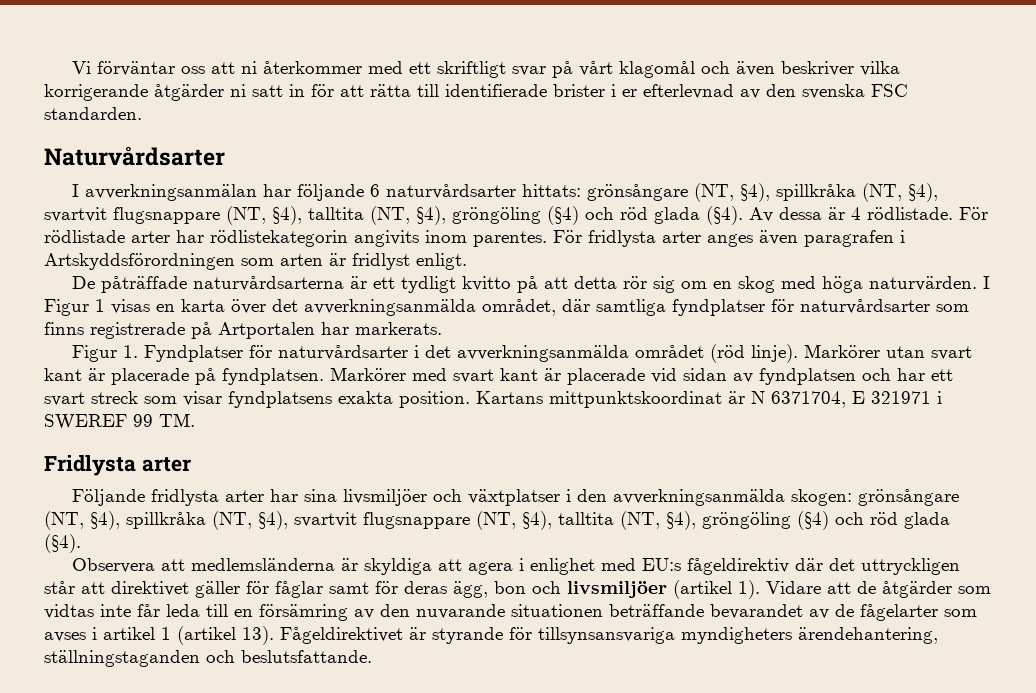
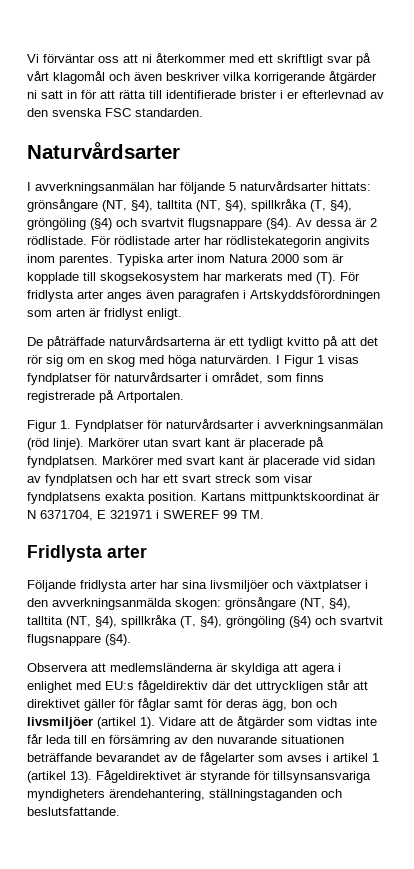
[370,184,381,197] 6 -> [229,182,236,191] 5
[776,183,939,202] [44,206,700,225] spillkråka (NT, §4), svartvit flugsnappare (NT, §4), talltita (NT, §4), gröngöling (§4) och röd glada -> [157,199,352,212] [27,218,262,230] talltita (NT, §4), spillkråka (T, §4), gröngöling (§4) och svartvit flugsnappare
[851,207,861,220] 4 -> [370,218,377,227] 2
(547, 239) none -> [117,254,344,266] [27,272,336,284] Typiska arter inom Natura 2000 som är kopplade till skogsekosystem har markerats med (T).
[574,276,618,289] detta -> [360,337,378,346] det
[156,299,666,316] en karta över det avverkningsanmälda området, där samtliga -> (359, 359) none
(930, 306) none -> [205,372,263,384] i området,
[218,322,442,339] Artportalen har markerats. -> [117,391,184,403] Artportalen.
[425,345,705,362] det avverkningsanmälda området -> [264,420,383,432] avverkningsanmälan
[126,511,950,530] spillkråka (NT, §4), svartvit flugsnappare (NT, §4), talltita (NT, §4), gröngöling (§4) och röd glada -> [27,615,383,628] [27,634,101,646] talltita (NT, §4), spillkråka (T, §4), gröngöling (§4) och svartvit flugsnappare

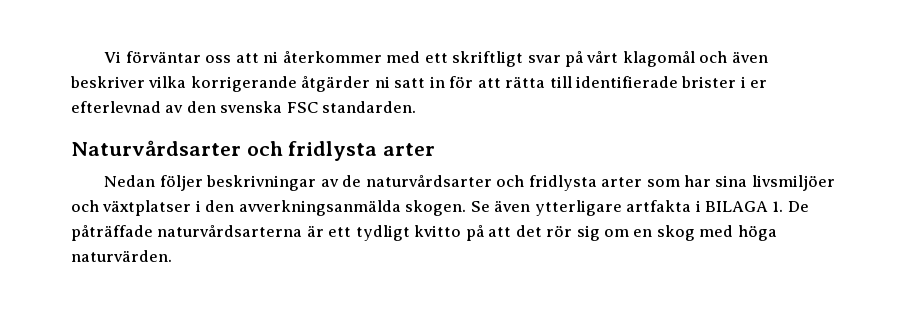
[27,181,371,194] [27,199,352,212] [27,218,377,230] [27,236,370,248] [27,254,344,266] [27,272,360,284] [27,290,380,302] [27,308,182,320] // I avverkningsanmälan har följande 5 naturvårdsarter hittats: grönsångare (NT, §4), talltita (NT, §4), spillkråka (T, §4), gröngöling (§4) och svartvit flugsnappare (§4). Av dessa är 2 rödlistade. För rödlistade arter har rödlistekategorin angivits inom parentes. Typiska arter inom Natura 2000 som är kopplade till skogsekosystem har markerats med (T). För fridlysta arter anges även paragrafen i Artskyddsförordningen som arten är fridlyst enligt. // -> [246,141,436,161] [104,175,835,191] [71,200,784,216] och fridlysta arter // Nedan följer beskrivningar av de naturvårdsarter och fridlysta arter som har sina livsmiljöer och växtplatser i den avverkningsanmälda skogen. Se även ytterligare artfakta i BILAGA 1.
[276,355,359,367] [27,372,324,385] [27,390,184,403] [27,419,383,432] [27,437,324,450] [27,456,375,468] [27,474,313,486] [27,492,380,504] [27,510,264,521] [27,545,147,562] [27,580,368,592] [27,597,351,610] [27,615,383,628] [27,634,131,646] [27,663,341,675] [27,680,368,693] [27,698,337,711] [27,716,377,729] [27,734,344,747] [27,752,379,765] [27,770,371,783] [27,789,342,801] [27,807,120,816] I Figur 1 visas fyndplatser för naturvårdsarter i området, som finns registrerade på Artportalen. // Figur 1. Fyndplatser för naturvårdsarter i avverkningsanmälan (röd linje). Markörer utan svart kant är placerade på fyndplatsen. Markörer med svart kant är placerade vid sidan av fyndplatsen och har ett svart streck som visar fyndplatsens exakta position. Kartans mittpunktskoordinat är N 6371704, E 321971 i SWEREF 99 TM. // Fridlysta arter // Följande fridlysta arter har sina livsmiljöer och växtplatser i den avverkningsanmälda skogen: grönsångare (NT, §4), talltita (NT, §4), spillkråka (T, §4), gröngöling (§4) och svartvit flugsnappare (§4). // Observera att medlemsländerna är skyldiga att agera i enlighet med EU:s fågeldirektiv där det uttryckligen står att direktivet gäller för fåglar samt för deras ägg, bon och livsmiljöer (artikel 1). Vidare att de åtgärder som vidtas inte får leda till en försämring av den nuvarande situationen beträffande bevarandet av de fågelarter som avses i artikel 1 (artikel 13). Fågeldirektivet är styrande för tillsynsansvariga myndigheters ärendehantering, ställningstaganden och beslutsfattande. -> (172, 256) none

